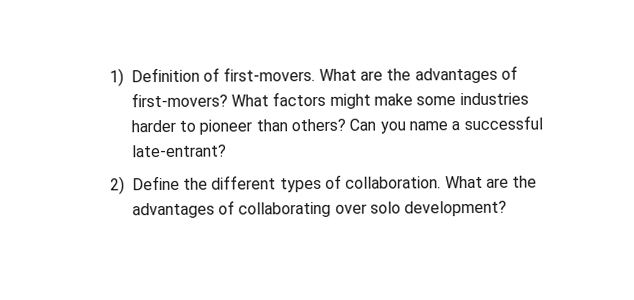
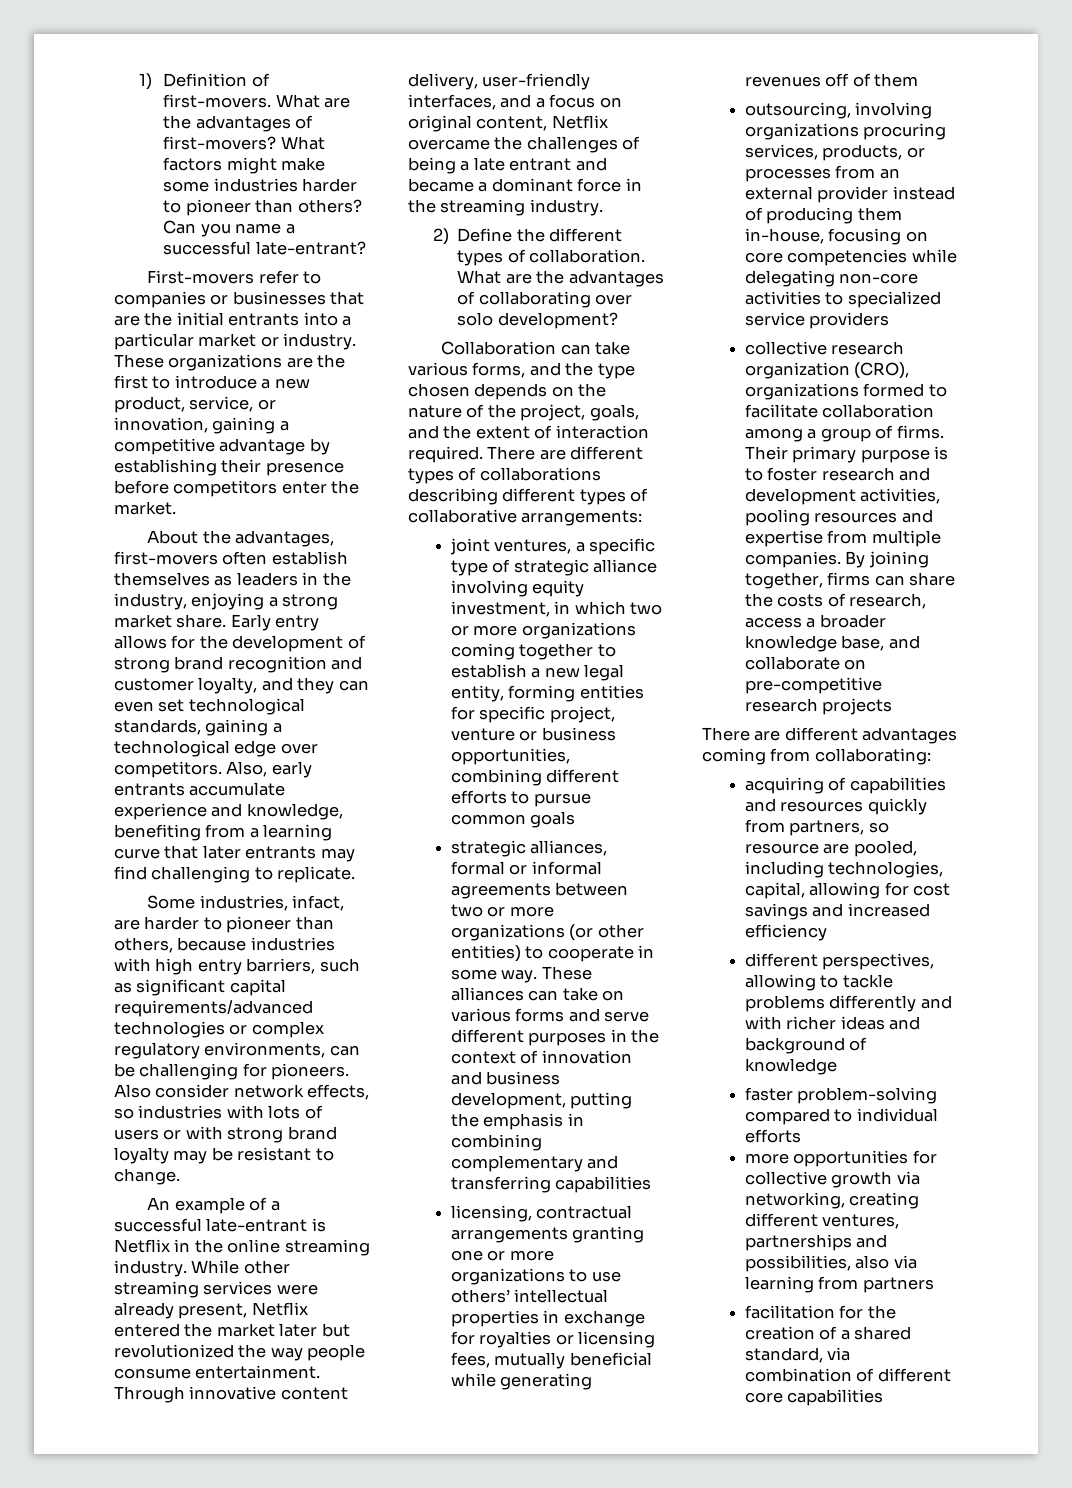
(227, 151) none -> [147,270,322,284] [114,291,365,308] [114,312,352,326] [114,333,357,350] [114,354,346,371] [114,375,310,389] [114,396,276,413] [114,417,289,434] [114,438,330,455] [114,459,344,476] [114,480,360,497] [114,501,176,515] [147,530,335,547] [114,551,348,565] [114,572,351,586] [114,593,339,610] [114,614,320,631] [114,635,366,652] [114,656,363,673] [114,677,369,694] [114,698,305,715] [114,719,282,736] [114,740,318,757] [114,761,312,778] [114,782,286,796] [114,803,343,820] [114,824,333,841] [114,845,355,862] [114,866,356,883] [147,895,345,911] [114,916,334,933] [114,937,335,953] [114,958,360,975] [114,979,286,996] [114,1000,313,1017] [114,1021,324,1038] [114,1042,360,1059] [114,1063,350,1080] [114,1084,370,1100] [114,1105,323,1119] [114,1126,337,1143] [114,1147,334,1164] [114,1168,180,1185] [147,1197,280,1214] [114,1218,326,1232] [114,1239,370,1256] [114,1260,290,1277] [114,1281,318,1298] [114,1302,308,1319] [114,1323,350,1337] [114,1344,366,1361] [114,1365,321,1379] [114,1386,348,1403] [408,73,591,90] [408,94,622,110] [408,115,608,132] [408,136,641,153] [408,157,607,174] [408,178,642,192] [408,199,603,216] // First-movers refer to companies or businesses that are the initial entrants into a particular market or industry. These organizations are the first to introduce a new product, service, or innovation, gaining a competitive advantage by establishing their presence before competitors enter the market. // About the advantages, first-movers often establish themselves as leaders in the industry, enjoying a strong market share. Early entry allows for the development of strong brand recognition and customer loyalty, and they can even set technological standards, gaining a technological edge over competitors. Also, early entrants accumulate experience and knowledge, benefiting from a learning curve that later entrants may find challenging to replicate. // Some industries, infact, are harder to pioneer than others, because industries with high entry barriers, such as significant capital requirements/advanced technologies or complex regulatory environments, can be challenging for pioneers. Also consider network effects, so industries with lots of users or with strong brand loyalty may be resistant to change. // An example of a successful late-entrant is Netflix in the online streaming industry. While other streaming services were already present, Netflix entered the market later but revolutionized the way people consume entertainment. Through innovative content delivery, user-friendly interfaces, and a focus on original content, Netflix overcame the challenges of being a late entrant and became a dominant force in the streaming industry.
(508, 208) none -> [441,341,631,355] [408,362,635,379] [408,383,607,400] [408,404,639,421] [408,425,649,439] [408,446,644,463] [408,467,601,484] [408,488,649,505] [408,509,643,526] [449,538,656,555] [450,559,658,576] [450,580,585,597] [450,601,663,617] [450,622,636,639] [450,643,616,660] [450,664,625,681] [450,685,644,702] [450,706,615,723] [450,727,616,741] [450,748,570,765] [450,769,620,786] [450,790,591,807] [450,811,576,828] [450,840,608,857] [450,861,602,875] [450,882,629,899] [450,904,554,917] [450,924,644,941] [450,945,655,962] [450,966,592,983] [450,987,625,1001] [450,1008,650,1022] [450,1029,660,1046] [450,1050,632,1064] [450,1071,561,1085] [450,1092,633,1109] [450,1113,584,1130] [450,1134,542,1151] [450,1155,619,1172] [450,1176,652,1193] [450,1205,633,1222] [450,1226,645,1243] [450,1250,554,1261] [450,1268,621,1285] [450,1289,609,1303] [450,1310,645,1327] [450,1331,656,1348] [450,1352,652,1369] [450,1373,593,1390] [744,73,919,87] [744,102,933,119] [744,123,947,140] [744,144,925,161] [744,165,900,182] [744,186,955,203] [744,207,902,224] [744,228,928,245] [744,249,957,266] [744,270,919,287] [744,291,941,308] [744,312,890,329] [744,341,905,355] [744,362,910,379] [744,383,947,400] [744,404,935,418] [744,425,944,442] [744,446,949,463] [744,467,931,481] [744,488,941,505] [744,509,933,526] [744,530,941,547] [744,551,929,568] [744,572,956,589] [744,593,927,609] [744,614,886,628] [744,635,920,652] [744,656,867,670] [744,677,882,694] [744,698,893,715] [702,727,958,744] [702,748,931,765] [744,777,946,794] [744,798,927,815] [744,819,889,836] [744,840,917,857] [744,861,944,878] [744,882,951,899] [744,903,930,920] [744,924,827,941] [744,953,935,970] [744,974,893,991] [744,995,952,1012] [744,1016,921,1030] [744,1037,868,1054] [744,1058,837,1075] [744,1087,938,1104] [744,1108,938,1125] [744,1129,801,1143] [744,1150,937,1167] [744,1171,920,1188] [744,1192,920,1209] [744,1213,900,1229] [744,1234,888,1251] [744,1255,917,1272] [744,1276,934,1293] [744,1305,896,1319] [744,1326,912,1340] [744,1347,851,1363] [744,1368,951,1382] [744,1389,884,1406] // Collaboration can take various forms, and the type chosen depends on the nature of the project, goals, and the extent of interaction required. There are different types of collaborations describing different types of collaborative arrangements: // joint ventures, a specific type of strategic alliance involving equity investment, in which two or more organizations coming together to establish a new legal entity, forming entities for specific project, venture or business opportunities, combining different efforts to pursue common goals // strategic alliances, formal or informal agreements between two or more organizations (or other entities) to cooperate in some way. These alliances can take on various forms and serve different purposes in the context of innovation and business development, putting the emphasis in combining complementary and transferring capabilities // licensing, contractual arrangements granting one or more organizations to use others’ intellectual properties in exchange for royalties or licensing fees, mutually beneficial while generating revenues off of them // outsourcing, involving organizations procuring services, products, or processes from an external provider instead of producing them in-house, focusing on core competencies while delegating non-core activities to specialized service providers // collective research organization (CRO), organizations formed to facilitate collaboration among a group of firms. Their primary purpose is to foster research and development activities, pooling resources and expertise from multiple companies. By joining together, firms can share the costs of research, access a broader knowledge base, and collaborate on pre-competitive research projects // There are different advantages coming from collaborating: // acquiring of capabilities and resources quickly from partners, so resource are pooled, including technologies, capital, allowing for cost savings and increased efficiency // different perspectives, allowing to tackle problems differently and with richer ideas and background of knowledge // faster problem-solving compared to individual efforts // more opportunities for collective growth via networking, creating different ventures, partnerships and possibilities, also via learning from partners // facilitation for the creation of a shared standard, via combination of different core capabilities

